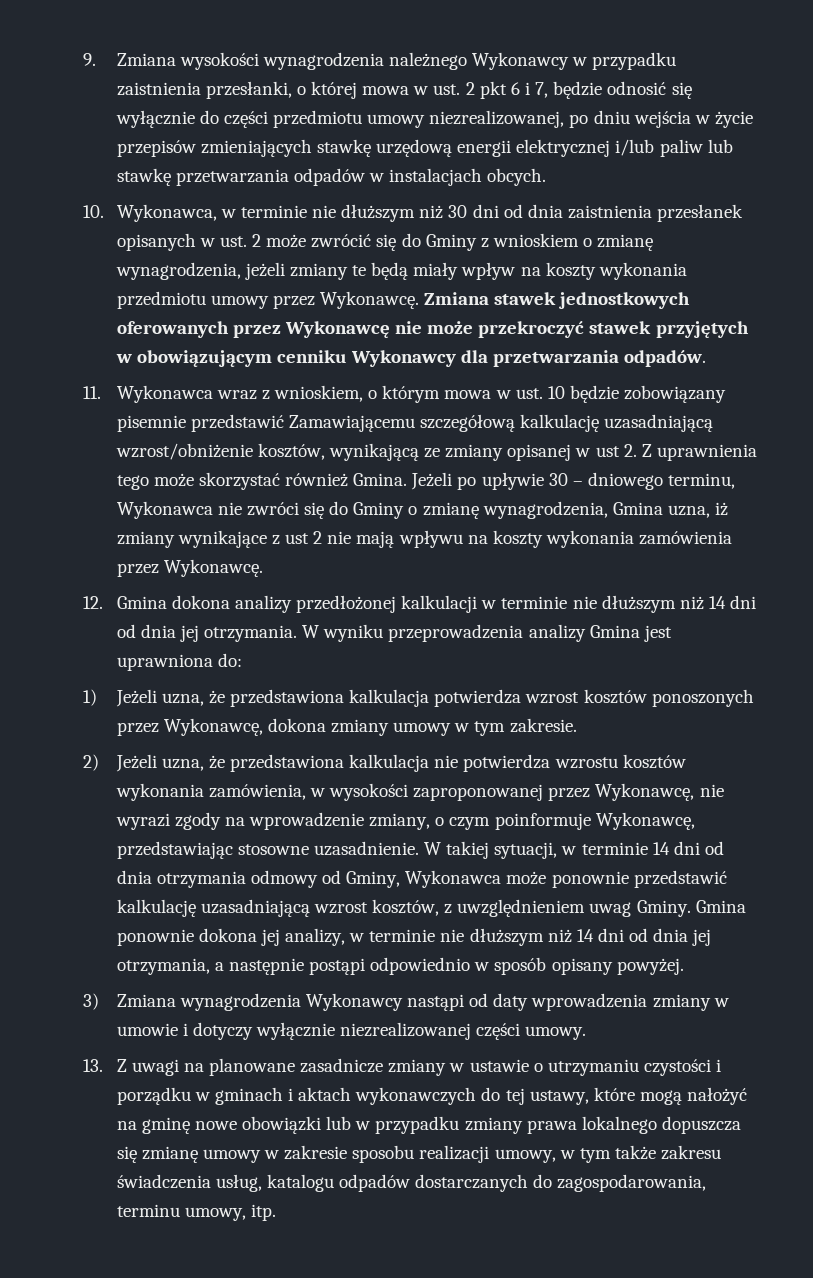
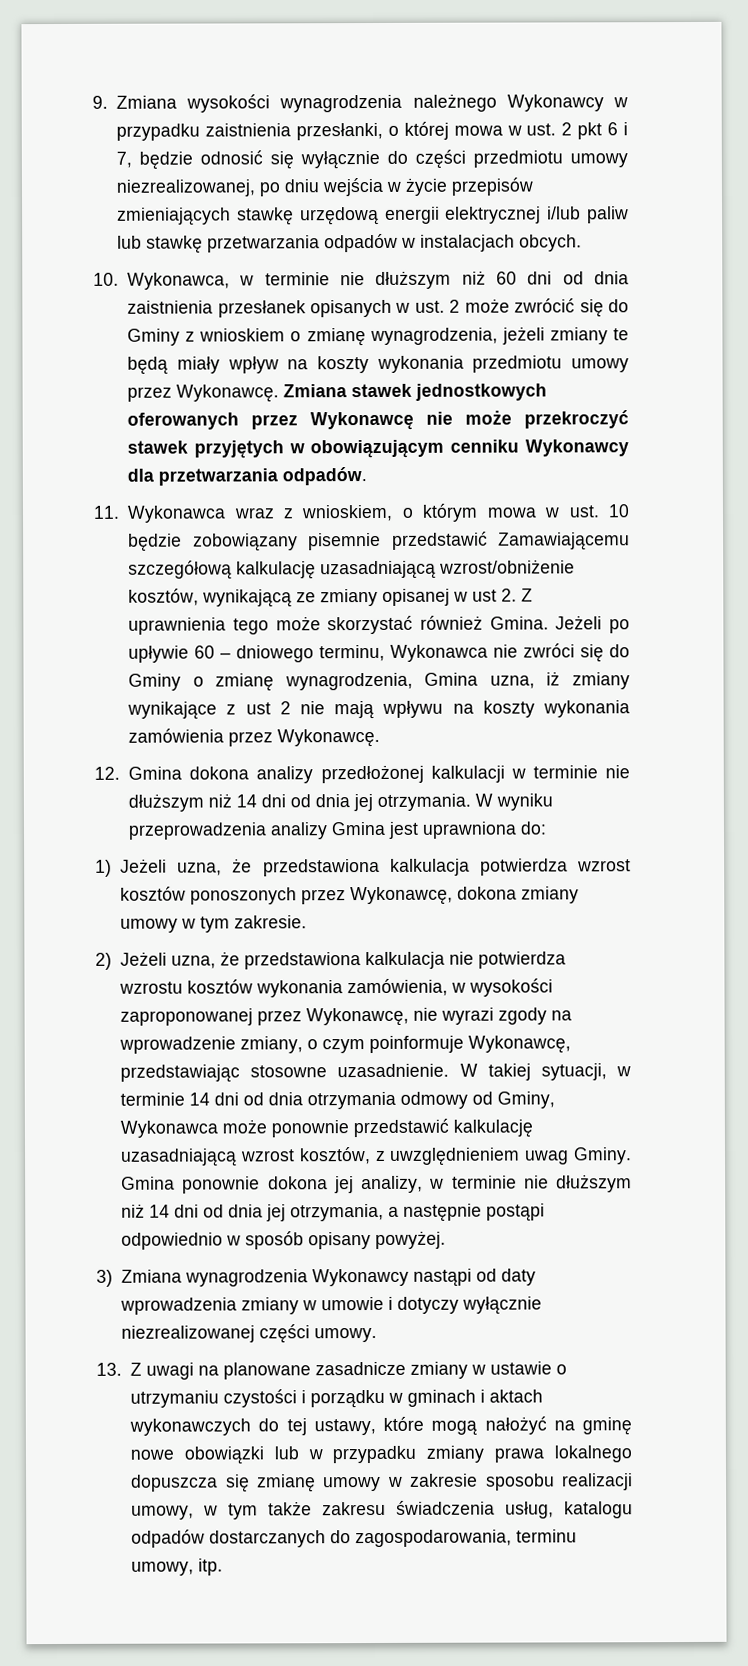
[448,205,468,218] 30 -> [496,271,518,285] 60
[548,473,568,486] 30 -> [194,645,216,659] 60

